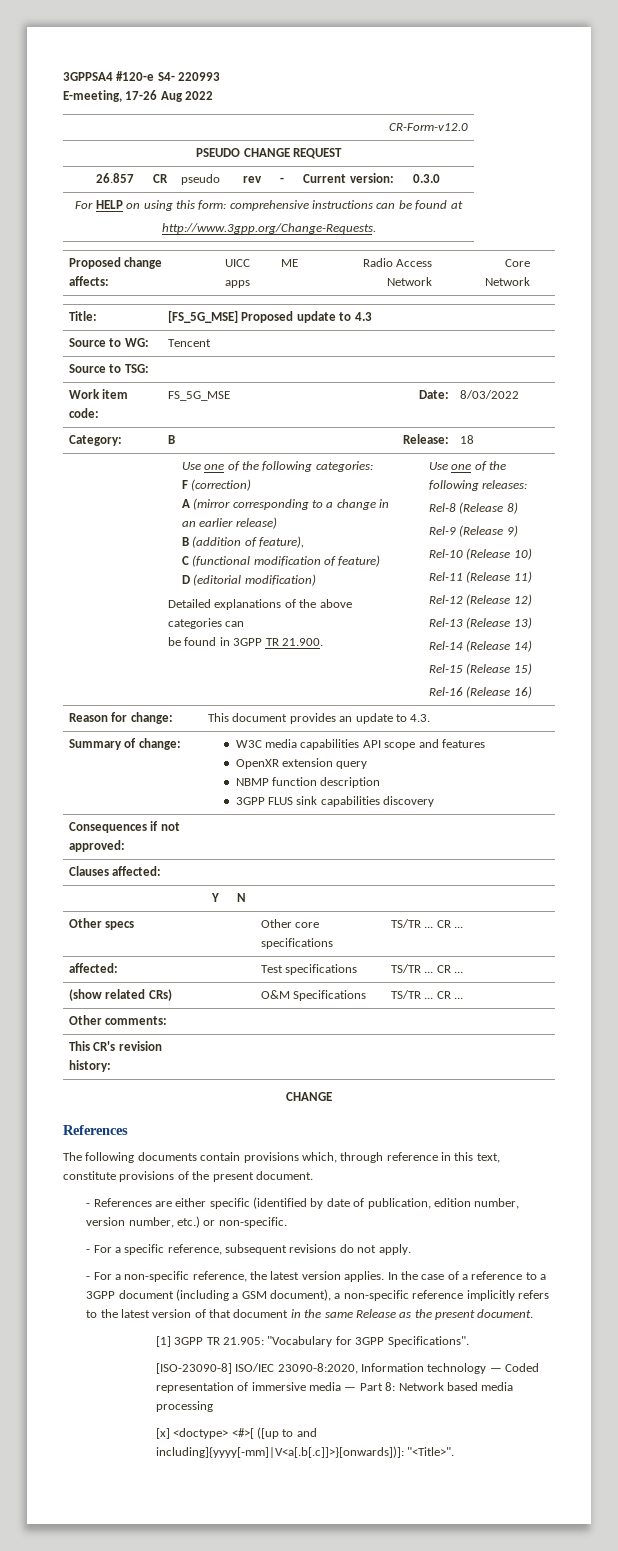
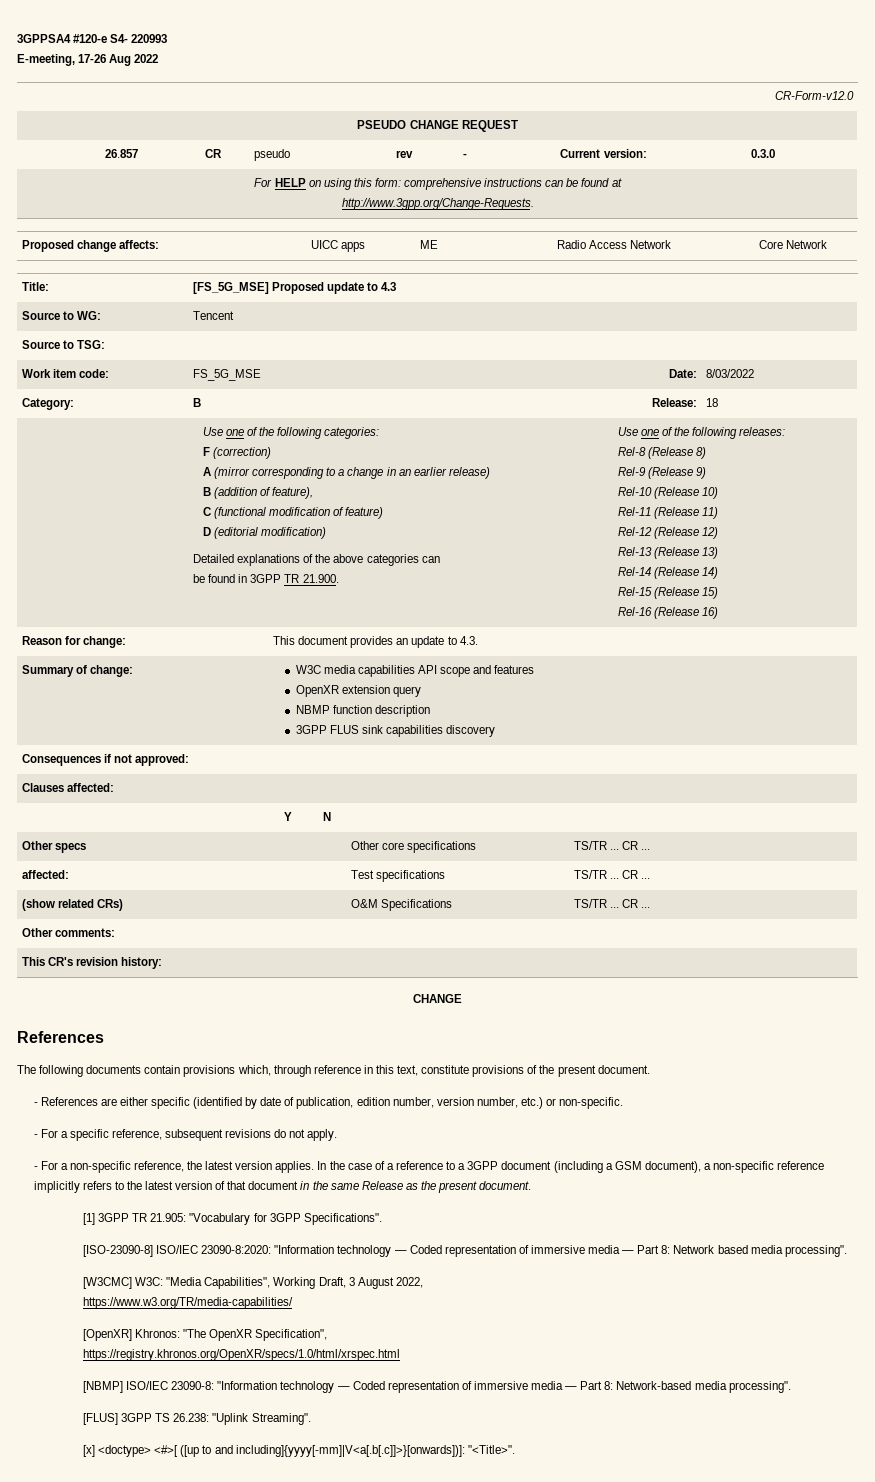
[277,1363,424,1374] 23090-8:2020, Information -> [201,1245,335,1254] 23090-8:2020: "Information
[155,1401,213,1412] processing -> [784,1245,847,1257] [83,1277,423,1289] [83,1297,294,1309] [83,1329,328,1341] [83,1349,401,1361] [83,1381,791,1393] [83,1413,311,1425] processing". // [W3CMC] W3C: "Media Capabilities", Working Draft, 3 August 2022, // https://www.w3.org/TR/media-capabilities/ // [OpenXR] Khronos: "The OpenXR Specification", // https://registry.khronos.org/OpenXR/specs/1.0/html/xrspec.html // [NBMP] ISO/IEC 23090-8: "Information technology — Coded representation of immersive media — Part 8: Network-based media processing". // [FLUS] 3GPP TS 26.238: "Uplink Streaming".

